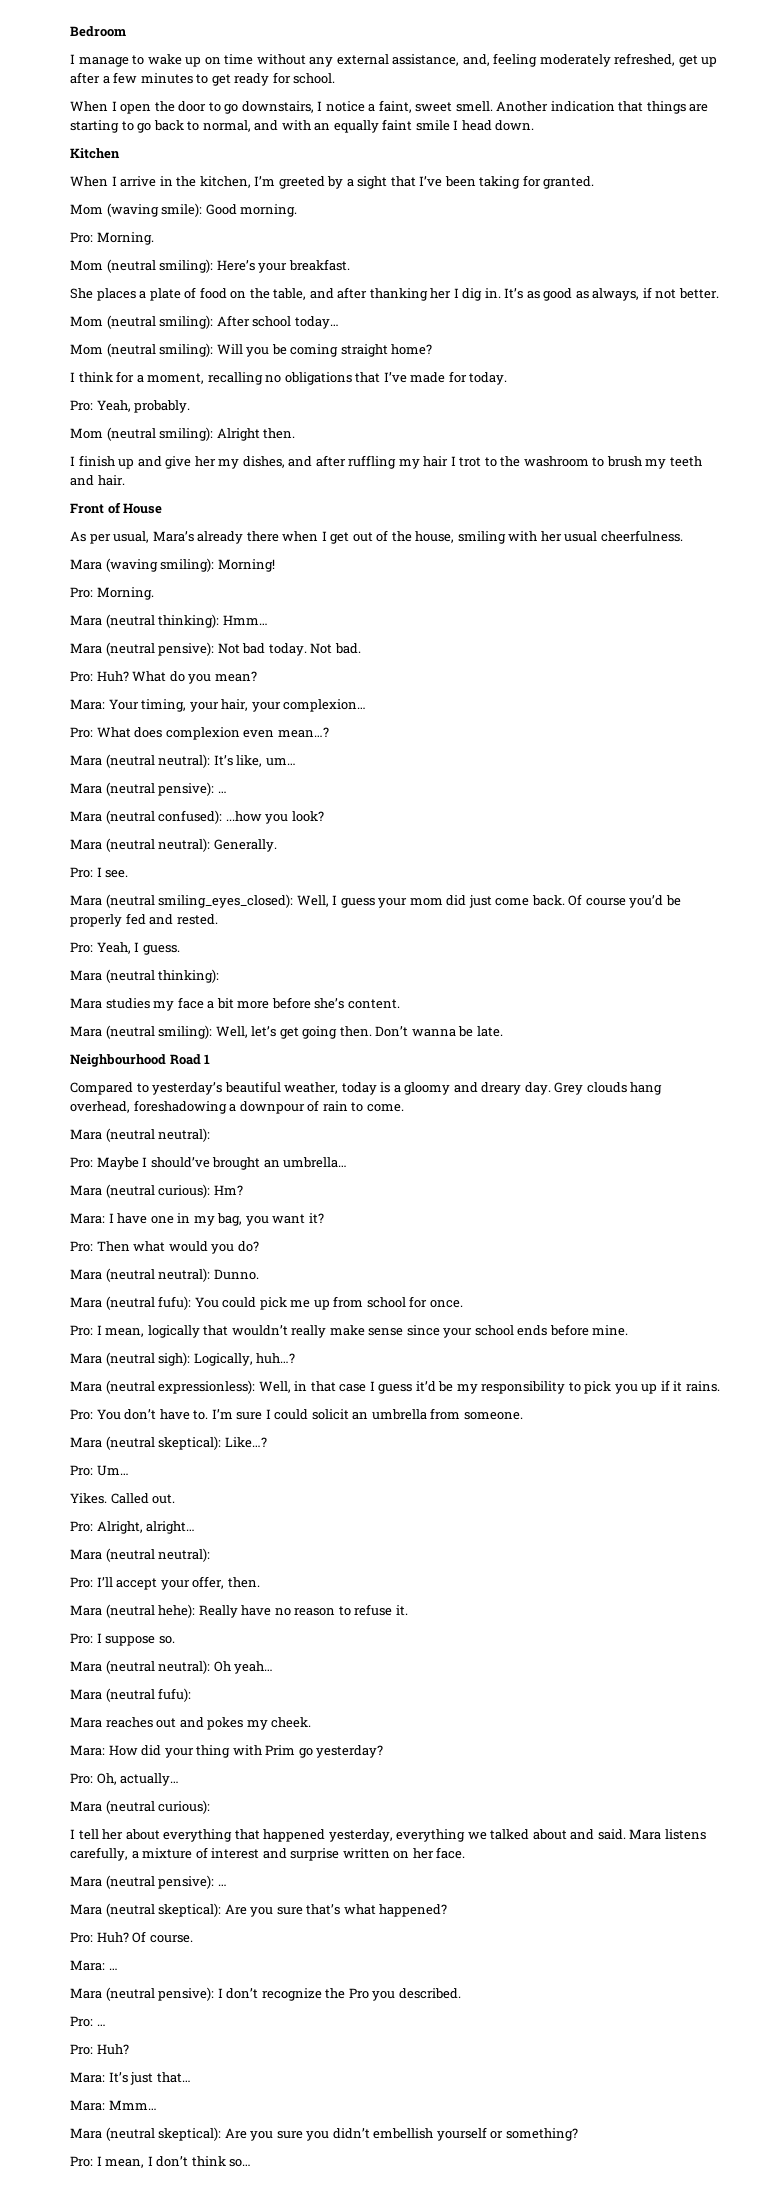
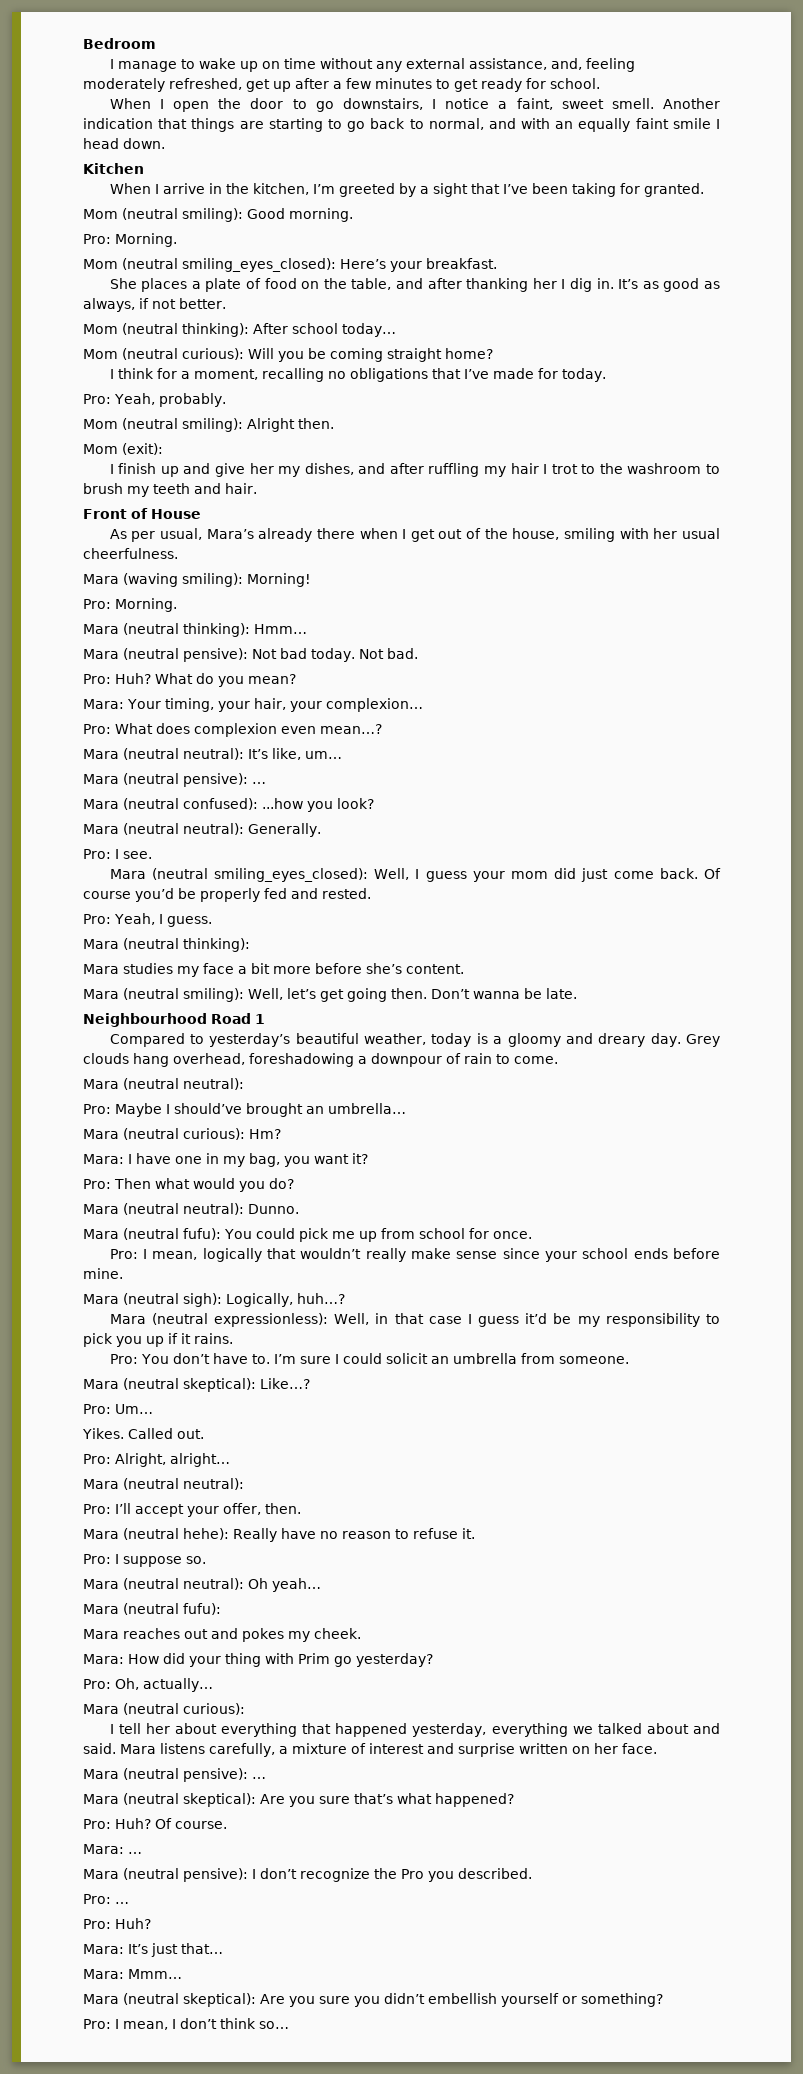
[106,203,203,217] (waving smile): -> [122,208,243,222] (neutral smiling):
[159,259,214,273] smiling): -> [182,258,336,272] smiling_eyes_closed):
[159,315,214,329] smiling): -> [182,323,249,337] thinking):
[159,343,214,357] smiling): -> [182,348,244,360] curious):
(296, 433) none -> [83,443,163,455] // Mom (exit):

